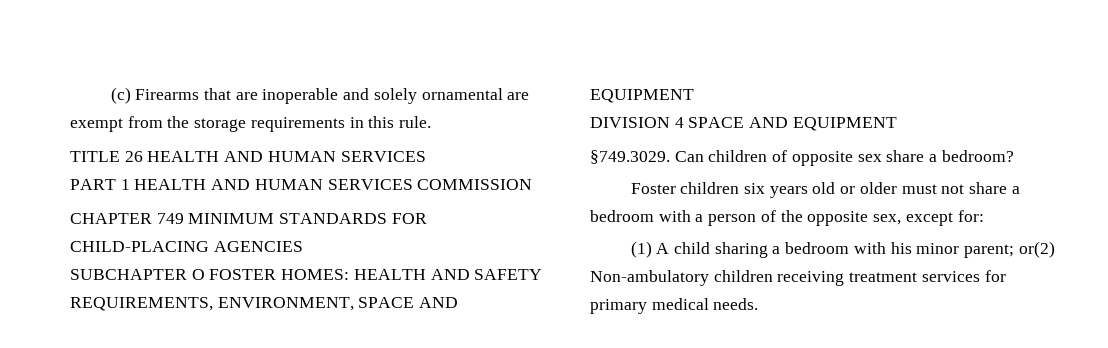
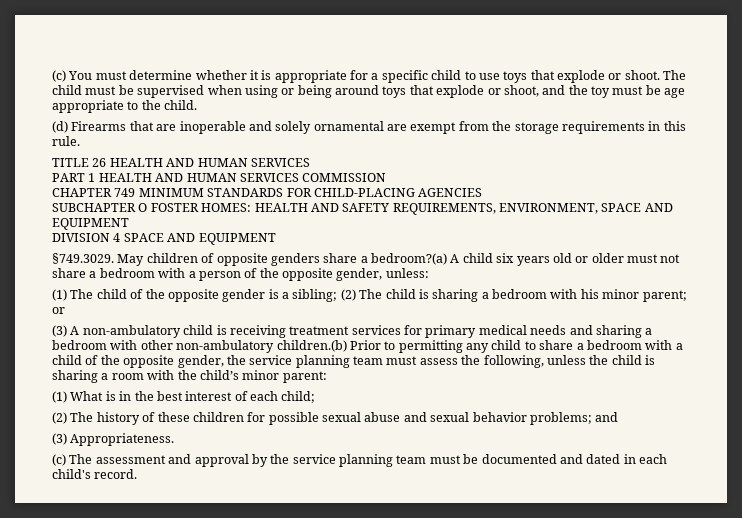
[110,87,131,104] (c) -> [52,70,687,83] [52,85,686,98] [52,100,198,113] [52,121,68,133] (c) You must determine whether it is appropriate for a specific child to use toys that explode or shoot. The child must be supervised when using or being around toys that explode or shoot, and the toy must be age appropriate to the child. // (d)
[674,151,704,162] Can -> [117,254,145,266] May
[857,150,1014,162] [630,182,740,194] sex share a bedroom? // Foster children -> [270,253,493,266] genders share a bedroom?(a) A child
[873,210,984,226] [630,241,711,258] sex, except for: // (1) A child -> [336,268,429,281] [52,289,429,302] gender, unless: // (1) The child of the opposite gender is a sibling; (2) The child is
[1018,241,1055,258] [590,270,773,286] or(2) Non-ambulatory children -> [52,307,65,314] [52,325,227,338] or // (3) A non-ambulatory child is
[713,298,759,310] needs. -> [530,325,653,338] [52,340,683,353] [52,355,655,368] [52,370,327,383] [52,391,316,403] [52,412,619,425] [52,433,175,446] [52,454,667,467] [52,469,138,479] needs and sharing a bedroom with other non-ambulatory children.(b) Prior to permitting any child to share a bedroom with a child of the opposite gender, the service planning team must assess the following, unless the child is sharing a room with the child’s minor parent: // (1) What is in the best interest of each child; // (2) The history of these children for possible sexual abuse and sexual behavior problems; and // (3) Appropriateness. // (c) The assessment and approval by the service planning team must be documented and dated in each child's record.

